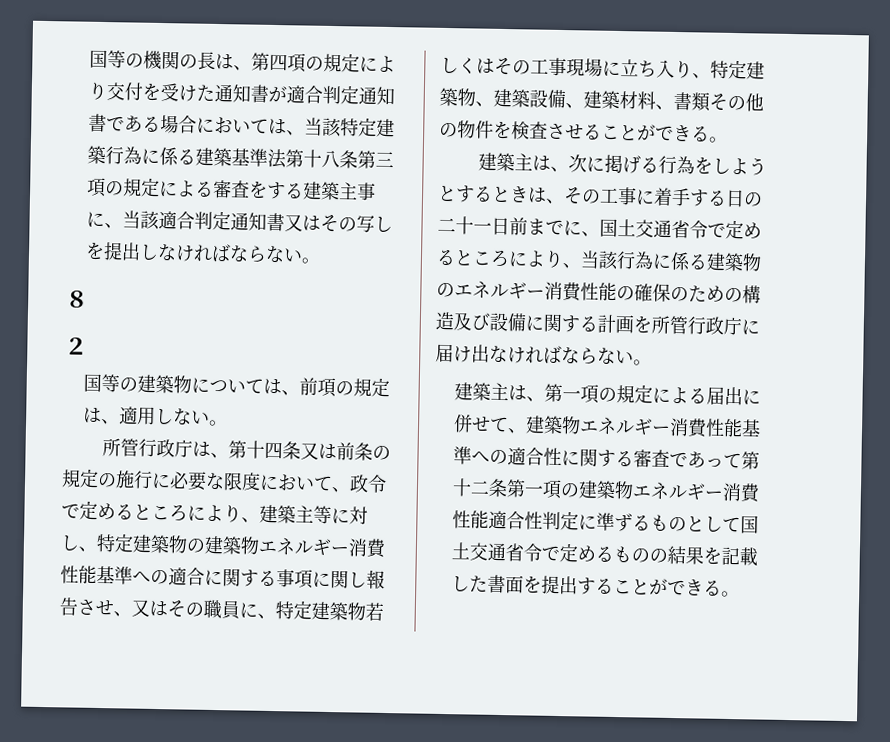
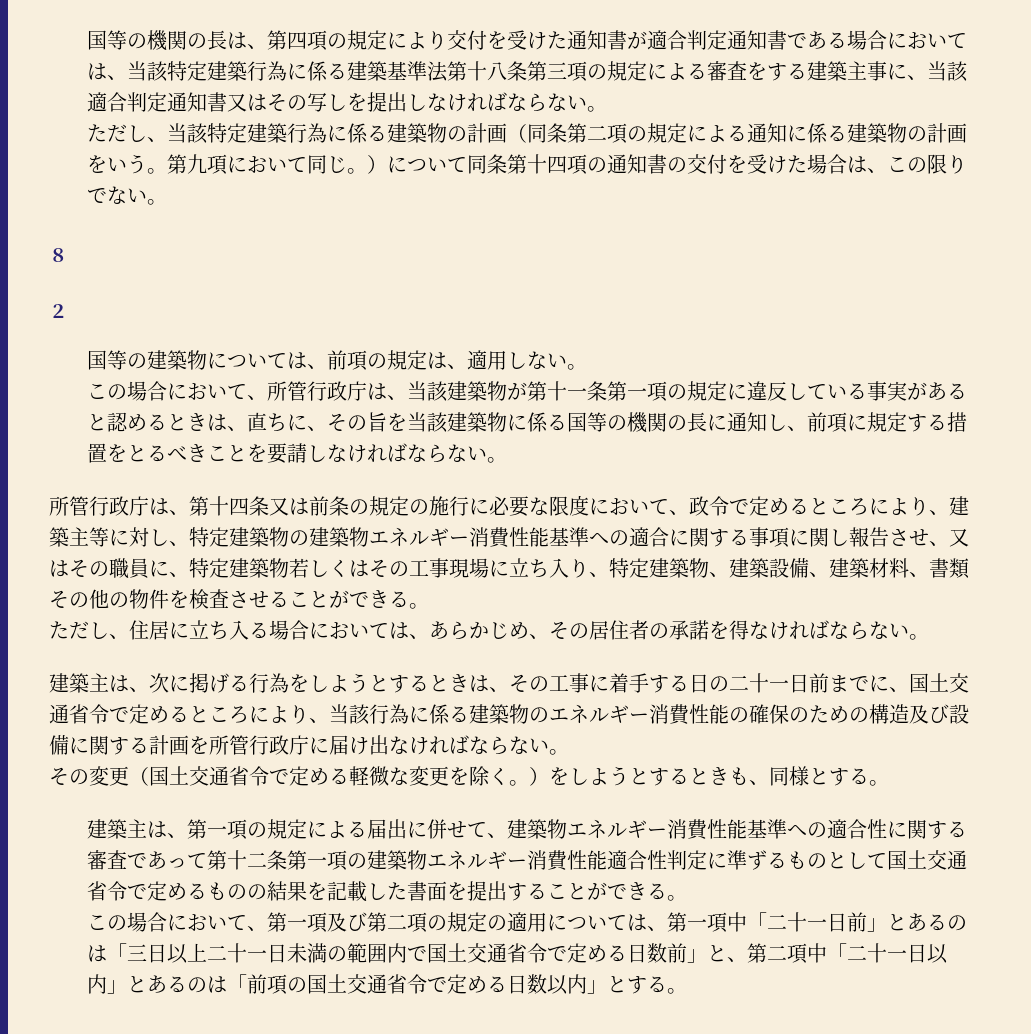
(321, 260) none -> [87,123,968,144] [87,154,968,175] [87,186,168,205] // ただし、当該特定建築行為に係る建築物の計画（同条第二項の規定による通知に係る建築物の計画をいう。第九項において同じ。）について同条第十四項の通知書の交付を受けた場合は、この限りでない。
(229, 423) none -> [87,381,968,402] [87,412,968,433] [87,443,508,464] // この場合において、所管行政庁は、当該建築物が第十一条第一項の規定に違反している事実があると認めるときは、直ちに、その旨を当該建築物に係る国等の機関の長に通知し、前項に規定する措置をとるべきことを要請しなければならない。
(728, 139) none -> [49,620,929,640] // ただし、住居に立ち入る場合においては、あらかじめ、その居住者の承諾を得なければならない。
(652, 362) none -> [49,766,889,786] // その変更（国土交通省令で定める軽微な変更を除く。）をしようとするときも、同様とする。
(741, 594) none -> [87,912,968,933] [87,943,949,964] [87,974,688,995] // この場合において、第一項及び第二項の規定の適用については、第一項中「二十一日前」とあるのは「三日以上二十一日未満の範囲内で国土交通省令で定める日数前」と、第二項中「二十一日以内」とあるのは「前項の国土交通省令で定める日数以内」とする。

